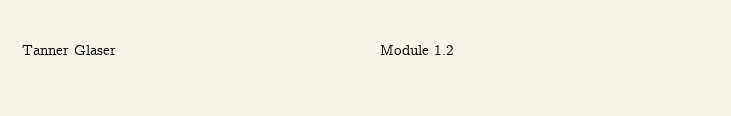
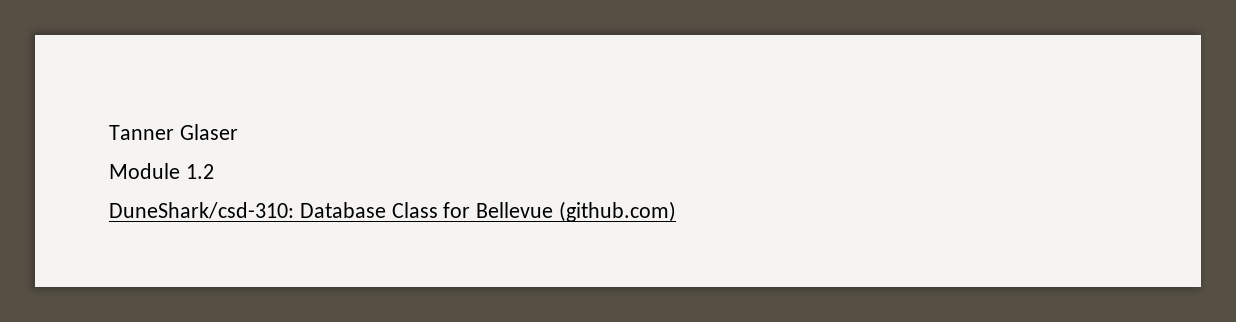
(454, 50) none -> [109,201,677,222] // DuneShark/csd-310: Database Class for Bellevue (github.com)

